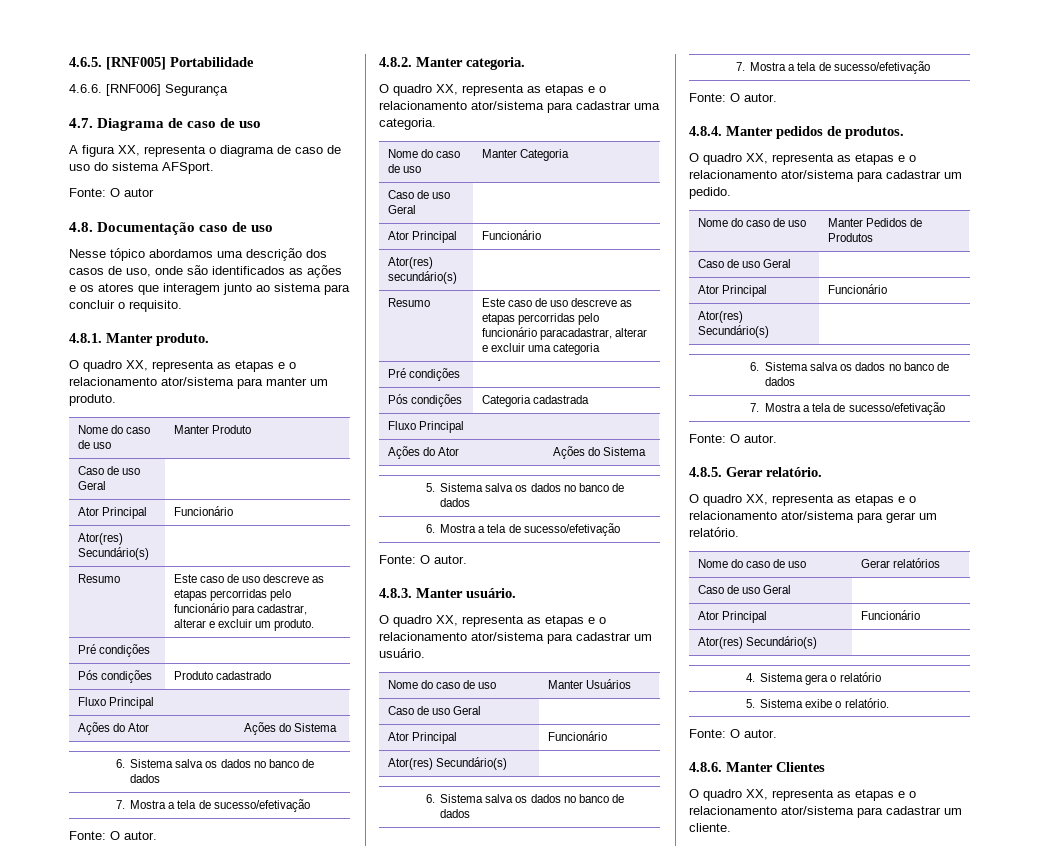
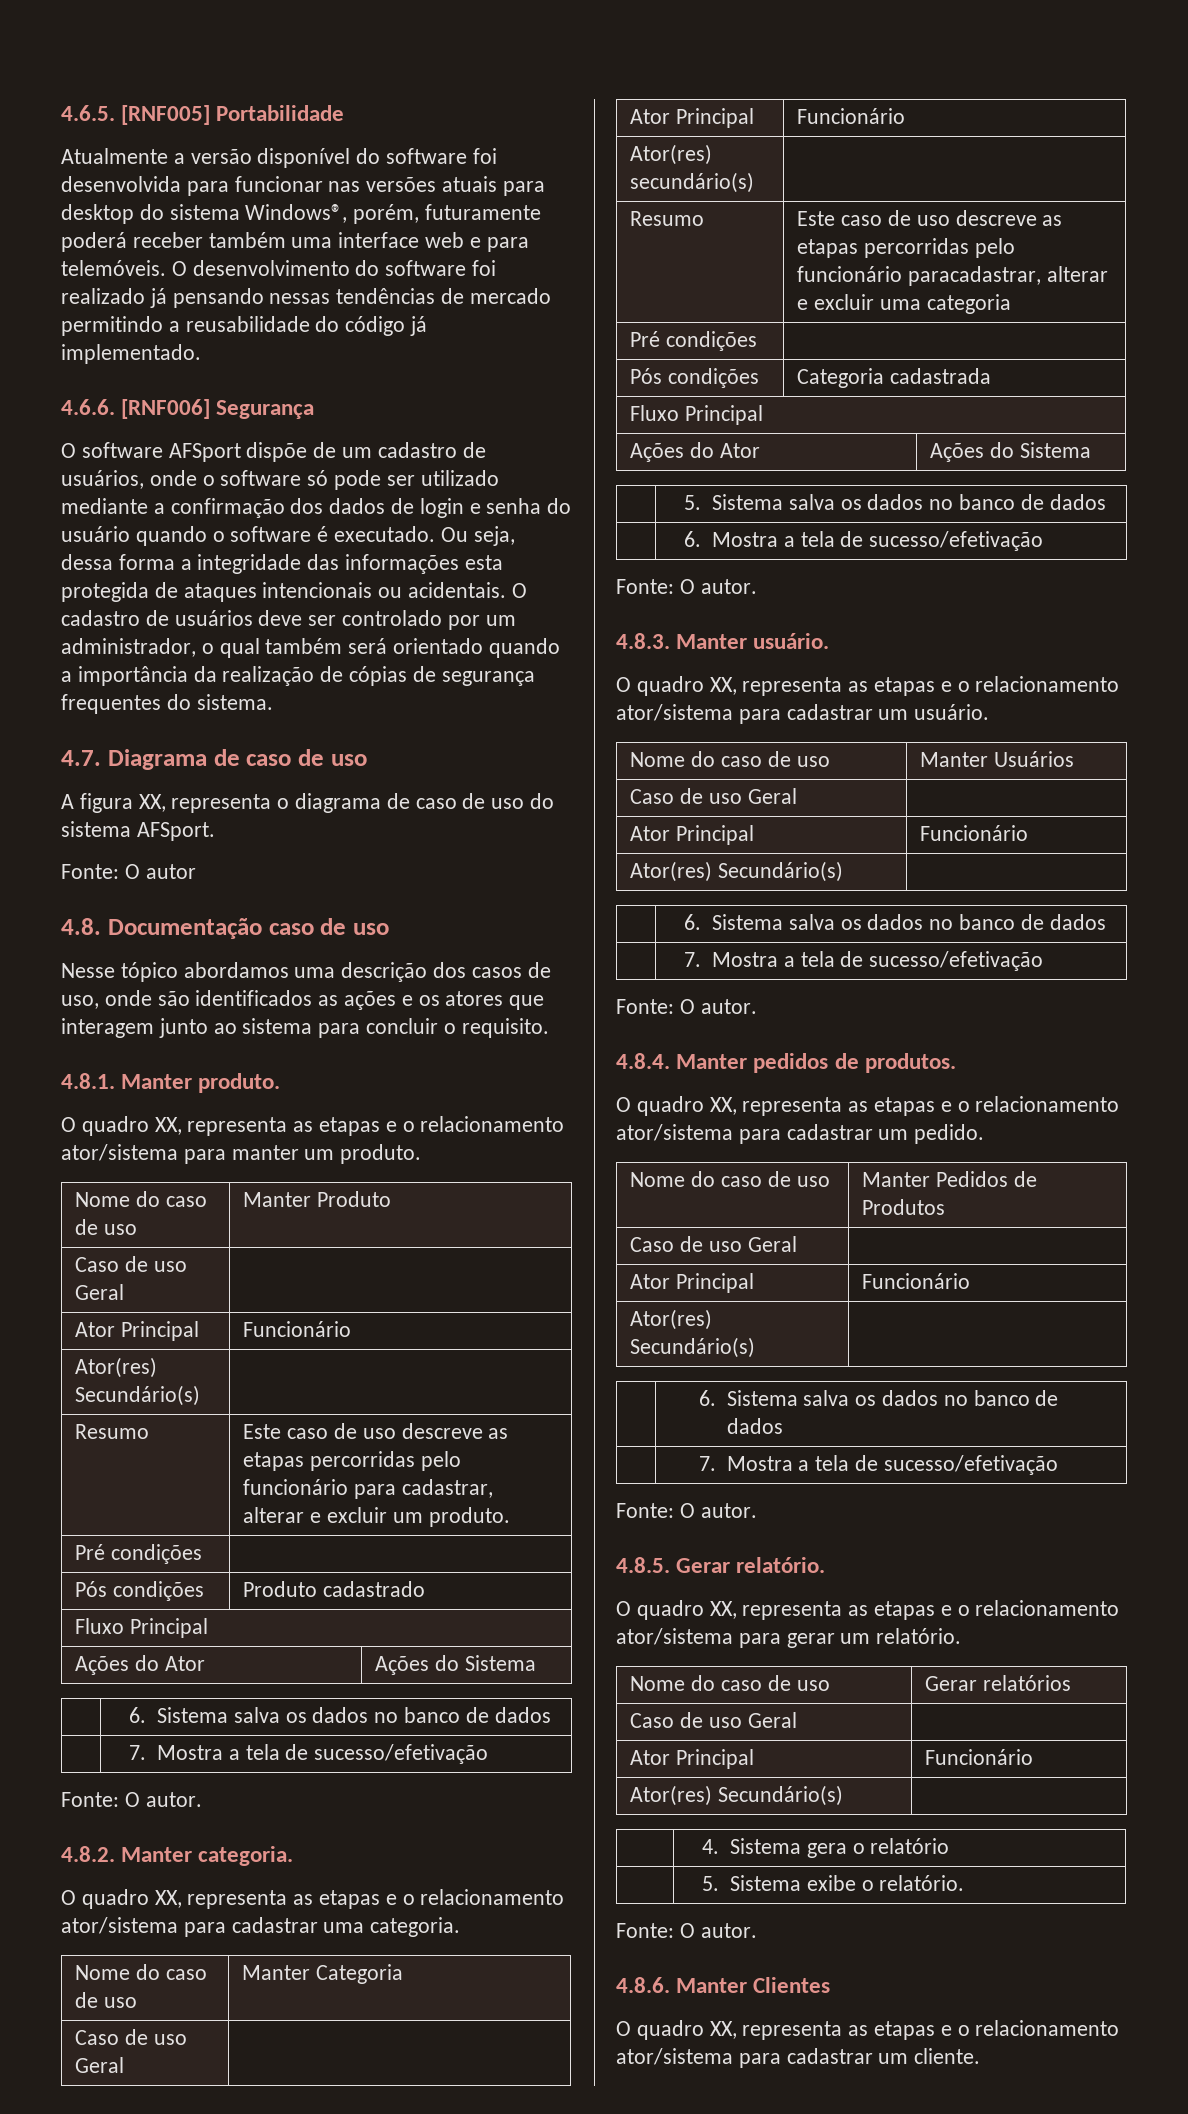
[69,84,228,96] 4.6.6. [RNF006] Segurança -> [61,148,497,168] [61,176,545,196] [61,204,542,224] [61,232,529,252] [61,260,497,276] [61,288,551,308] [61,316,428,336] [61,344,201,364] [61,399,315,419] [61,442,486,462] [61,470,499,490] [61,498,572,518] [61,526,515,546] [61,554,503,574] [61,582,527,602] [61,610,516,630] [61,638,560,658] [61,666,535,686] [61,694,273,714] Atualmente a versão disponível do software foi desenvolvida para funcionar nas versões atuais para desktop do sistema Windows®, porém, futuramente poderá receber também uma interface web e para telemóveis. O desenvolvimento do software foi realizado já pensando nessas tendências de mercado permitindo a reusabilidade do código já implementado. // 4.6.6. [RNF006] Segurança // O software AFSport dispõe de um cadastro de usuários, onde o software só pode ser utilizado mediante a confirmação dos dados de login e senha do usuário quando o software é executado. Ou seja, dessa forma a integridade das informações esta protegida de ataques intencionais ou acidentais. O cadastro de usuários deve ser controlado por um administrador, o qual também será orientado quando a importância da realização de cópias de segurança frequentes do sistema.

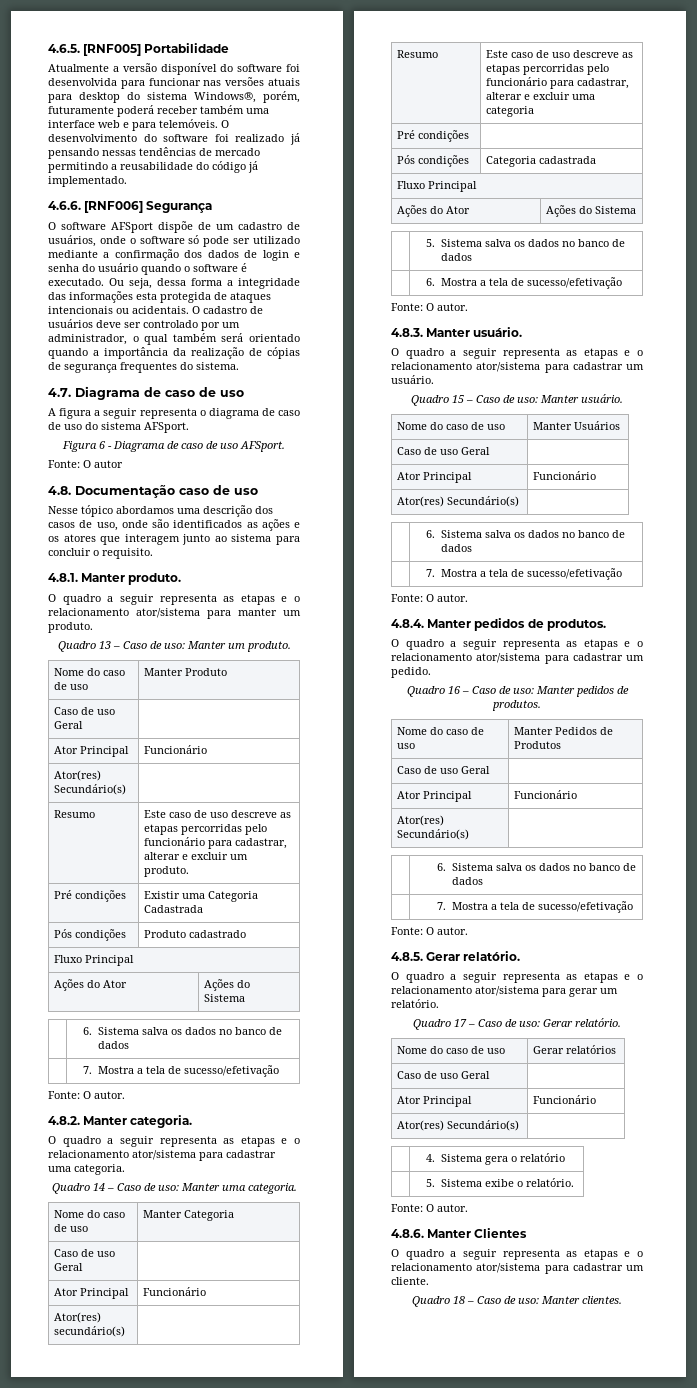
[138,794,166,812] XX, -> [94,408,138,419] a seguir
(215, 831) none -> [62,441,285,452] // Figura 6 - Diagrama de caso de uso AFSport.
[154,1117,182,1135] XX, -> [107,594,154,605] a seguir
(422, 1154) none -> [57,641,291,652] // Quadro 13 – Caso de uso: Manter um produto.
(203, 1554) none -> [144,891,259,902] [144,905,204,913] Existir uma Categoria Cadastrada
[154,1890,182,1908] XX, -> [107,1136,154,1147] a seguir
(461, 1927) none -> [51,1183,297,1194] // Quadro 14 – Caso de uso: Manter uma categoria.
[908,266,1042,286] paracadastrar, -> [550,78,630,89] para cadastrar,
[709,677,737,695] XX, -> [450,348,497,359] a seguir
(990, 712) none -> [411,394,623,406] // Quadro 15 – Caso de uso: Manter usuário.
[709,1097,737,1115] XX, -> [450,639,497,650] a seguir
(985, 1134) none -> [406,686,629,697] [492,700,541,711] // Quadro 16 – Caso de uso: Manter pedidos de produtos.
[709,1601,737,1619] XX, -> [450,972,497,983] a seguir
(962, 1636) none -> [413,1018,621,1030] // Quadro 17 – Caso de uso: Gerar relatório.
[709,2021,737,2039] XX, -> [450,1249,497,1260] a seguir
(981, 2056) none -> [412,1296,622,1307] // Quadro 18 – Caso de uso: Manter clientes.

